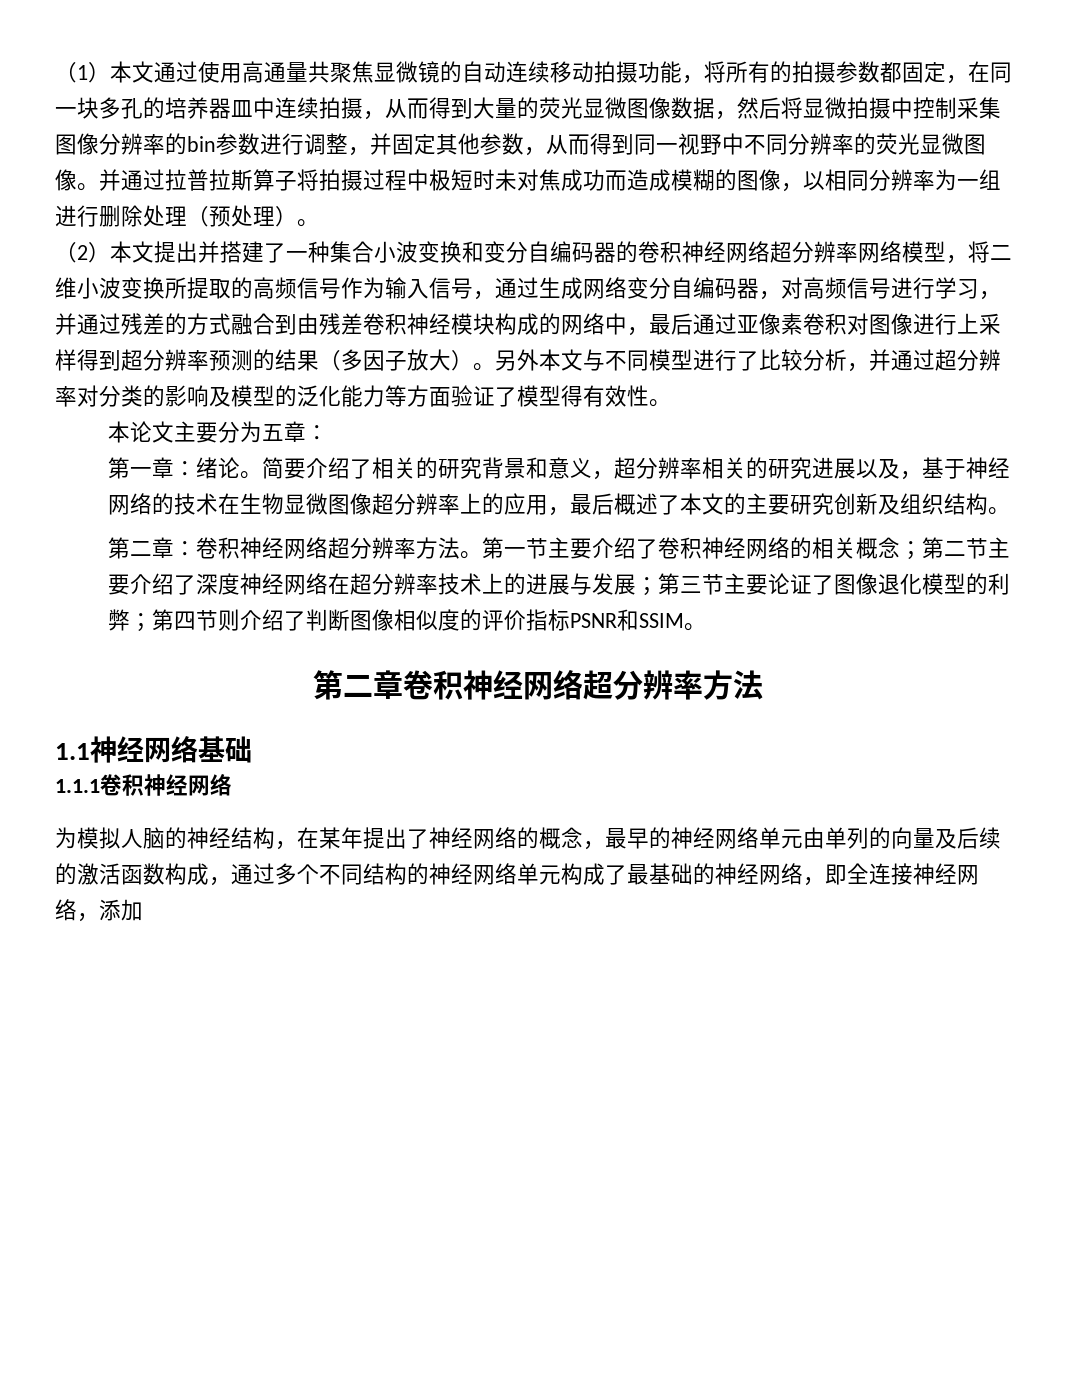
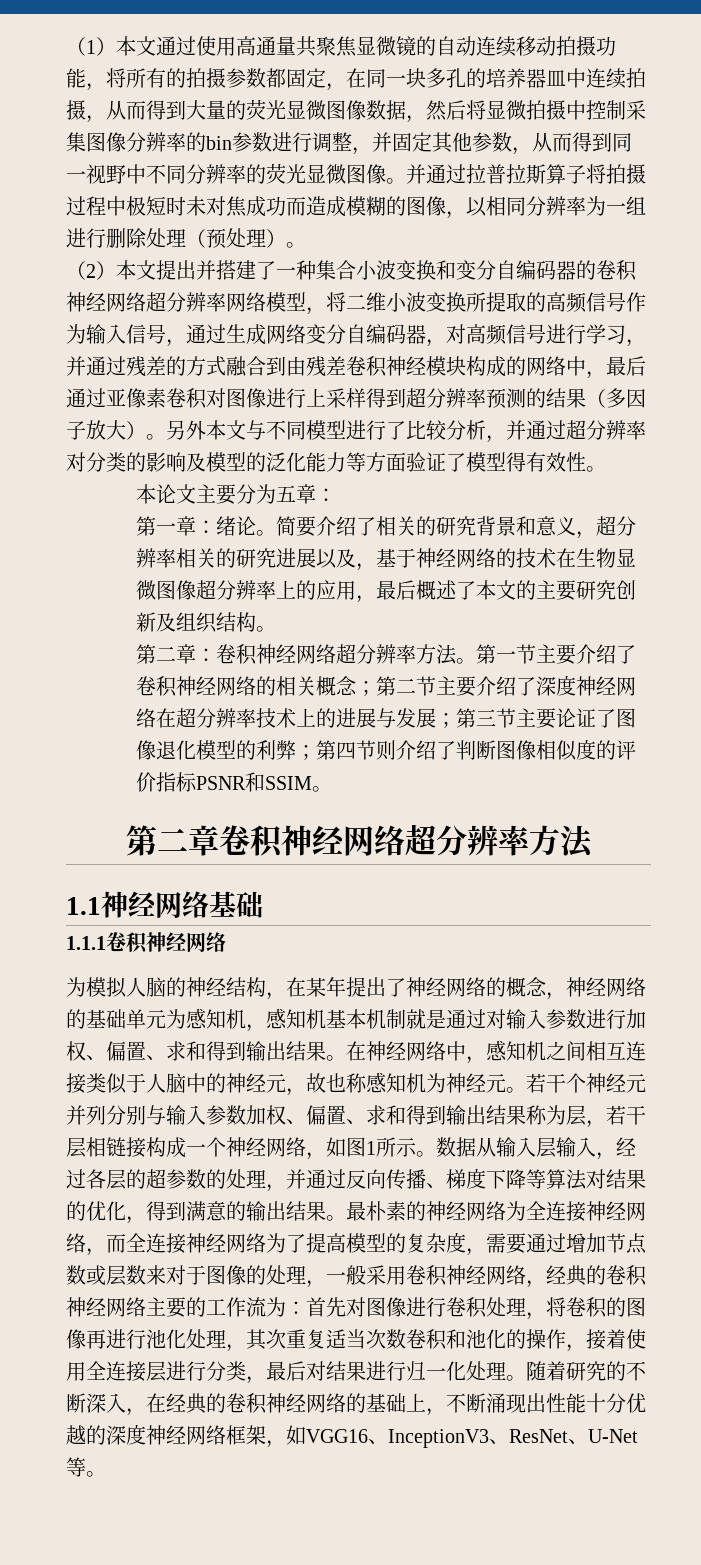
[605,827,1001,849] [55,863,979,886] [55,899,143,922] 最早的神经网络单元由单列的向量及后续的激活函数构成，通过多个不同结构的神经网络单元构成了最基础的神经网络，即全连接神经网络，添加 -> [566,977,646,997] [66,1008,646,1032] [66,1040,646,1064] [66,1072,646,1096] [66,1105,646,1128] [66,1137,636,1160] [66,1168,646,1192] [66,1201,646,1224] [66,1232,647,1256] [66,1265,647,1288] [66,1297,646,1320] [66,1329,646,1352] [66,1361,646,1384] [66,1393,646,1416] [66,1424,638,1448] [66,1457,106,1477] 神经网络的基础单元为感知机，感知机基本机制就是通过对输入参数进行加权、偏置、求和得到输出结果。在神经网络中，感知机之间相互连接类似于人脑中的神经元，故也称感知机为神经元。若干个神经元并列分别与输入参数加权、偏置、求和得到输出结果称为层，若干层相链接构成一个神经网络，如图1所示。数据从输入层输入，经过各层的超参数的处理，并通过反向传播、梯度下降等算法对结果的优化，得到满意的输出结果。最朴素的神经网络为全连接神经网络，而全连接神经网络为了提高模型的复杂度，需要通过增加节点数或层数来对于图像的处理，一般采用卷积神经网络，经典的卷积神经网络主要的工作流为：首先对图像进行卷积处理，将卷积的图像再进行池化处理，其次重复适当次数卷积和池化的操作，接着使用全连接层进行分类，最后对结果进行归一化处理。随着研究的不断深入，在经典的卷积神经网络的基础上，不断涌现出性能十分优越的深度神经网络框架，如VGG16、InceptionV3、ResNet、U-Net等。

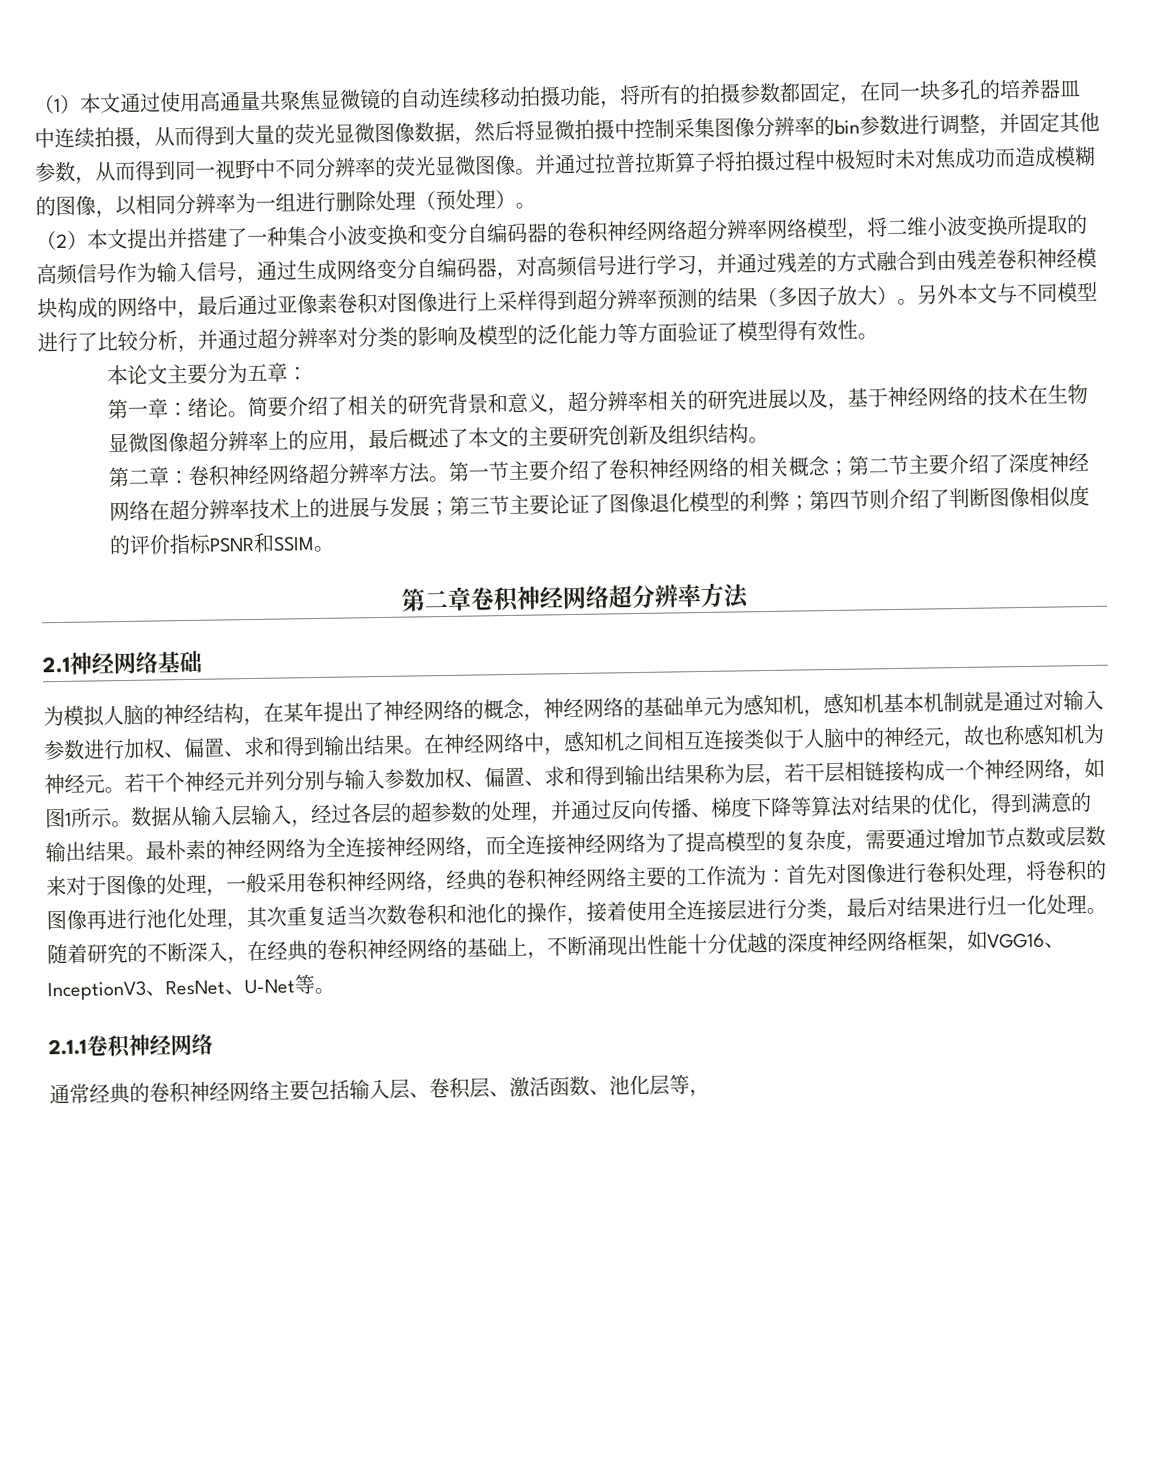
[66,897,101,915] 1.1 -> [42,656,70,674] 2.1
[66,932,226,954] // 1.1.1卷积神经网络 -> (202, 662) none
(106, 1474) none -> [48,1033,213,1059] [49,1074,710,1105] // 2.1.1卷积神经网络 // 通常经典的卷积神经网络主要包括输入层、卷积层、激活函数、池化层等，

